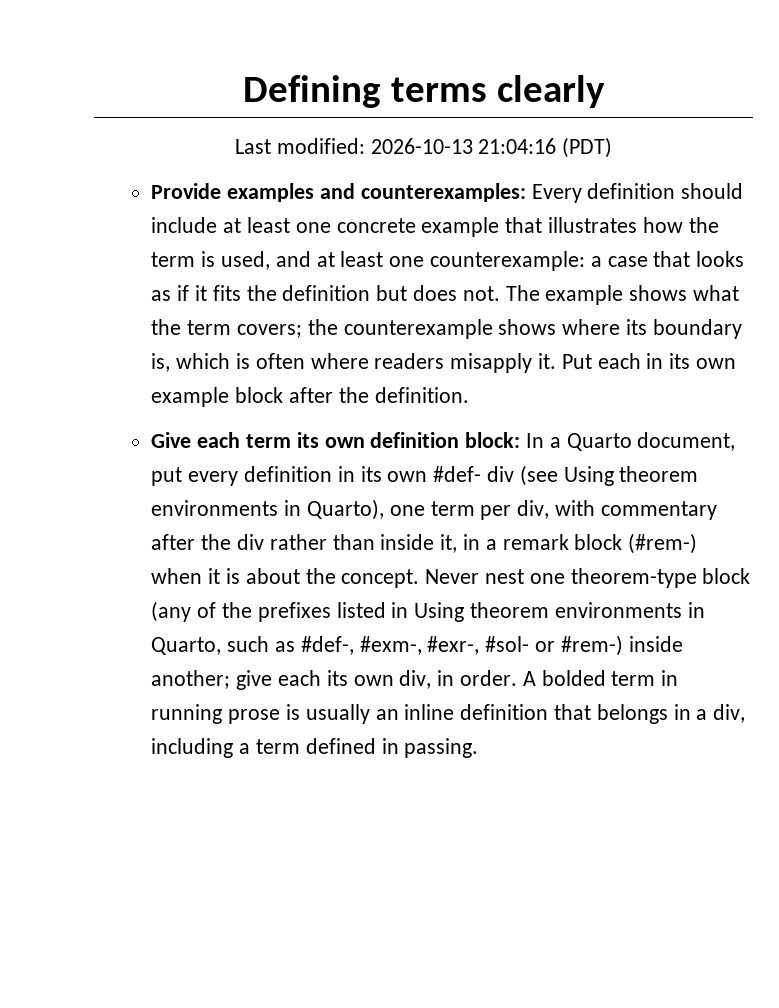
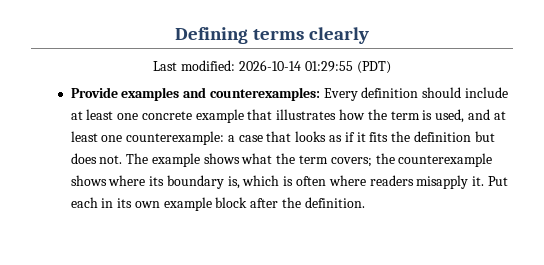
[370,138,557,154] 2026-10-13 21:04:16 -> [239,60,353,72] 2026-10-14 01:29:55
[151,432,736,451] [151,465,699,486] [151,499,717,520] [151,533,698,554] [151,568,751,588] [151,601,705,622] [151,635,683,656] [151,670,679,690] [151,704,746,724] [151,738,479,758] // Give each term its own definition block: In a Quarto document, put every definition in its own #def- div (see Using theorem environments in Quarto), one term per div, with commentary after the div rather than inside it, in a remark block (#rem-) when it is about the concept. Never nest one theorem-type block (any of the prefixes listed in Using theorem environments in Quarto, such as #def-, #exm-, #exr-, #sol- or #rem-) inside another; give each its own div, in order. A bolded term in running prose is usually an inline definition that belongs in a div, including a term defined in passing. -> (365, 202) none

